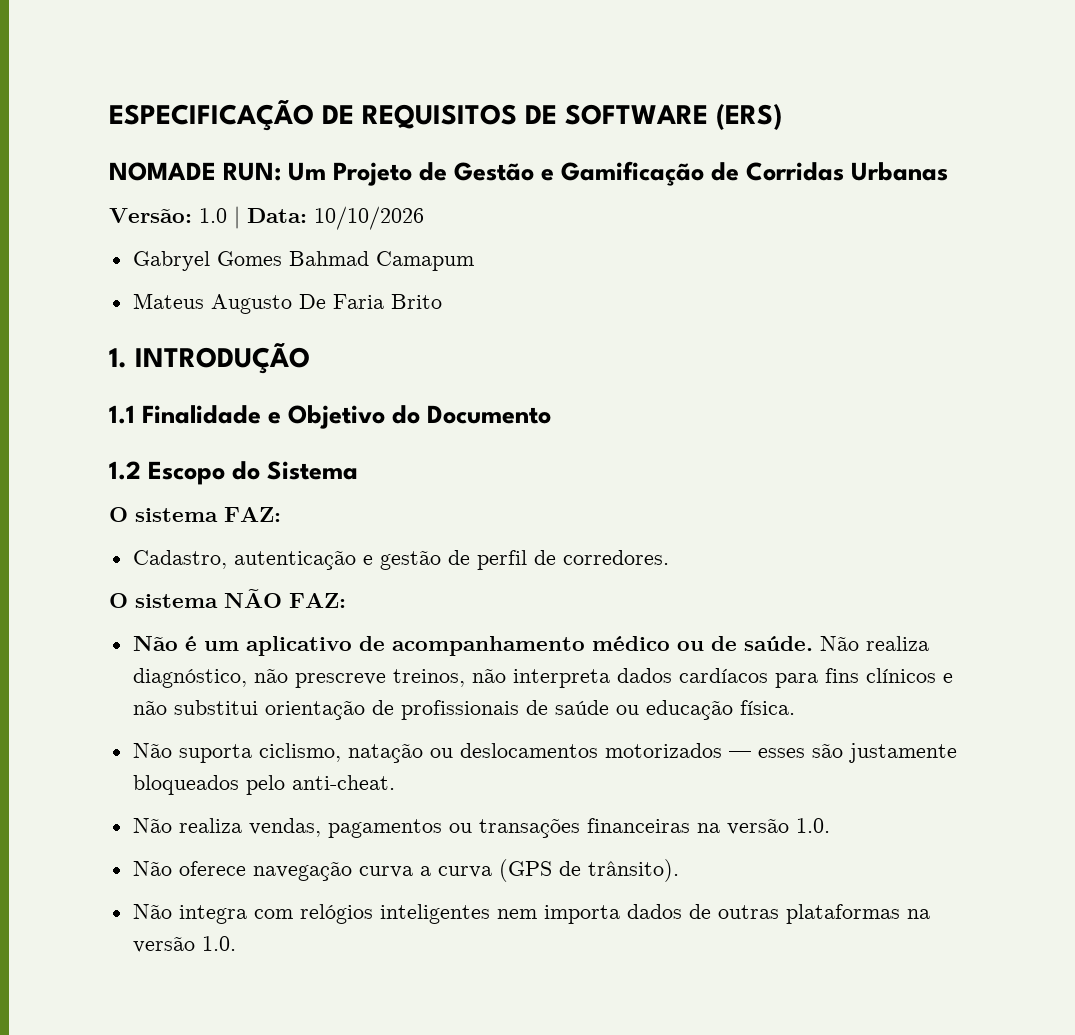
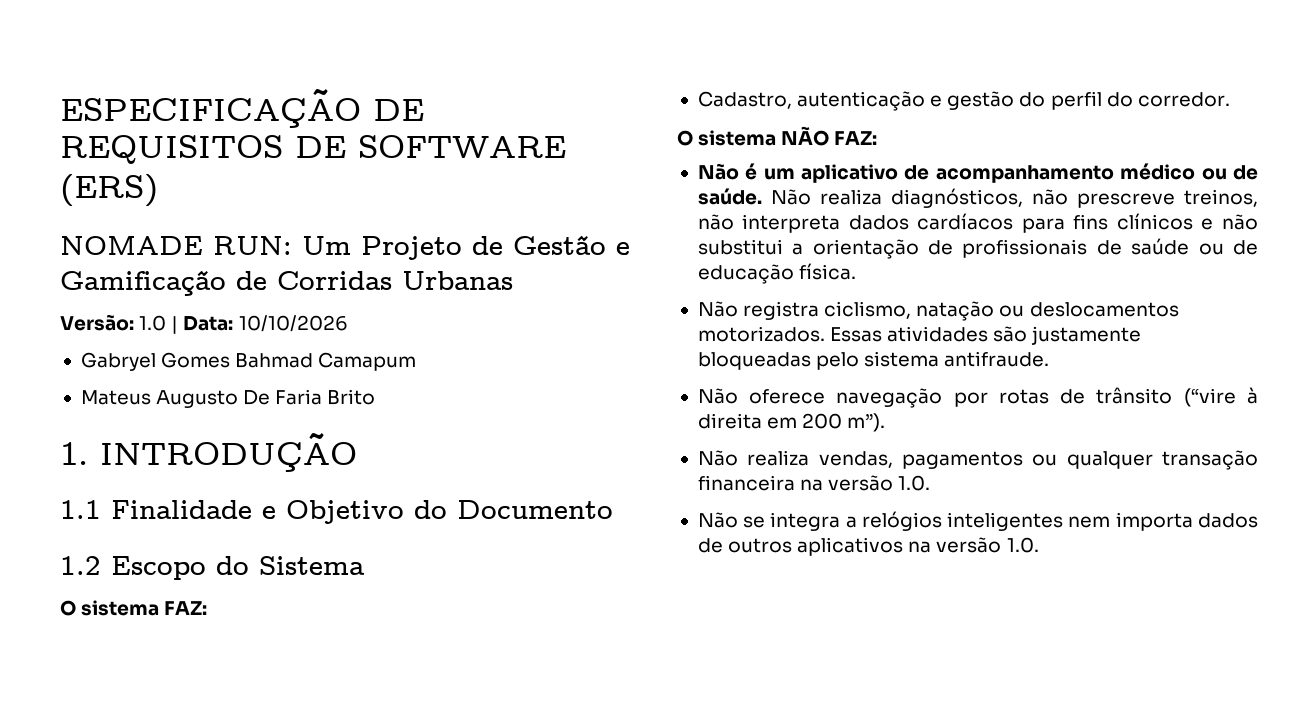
[447,550,669,570] de perfil de corredores. -> [1019,91,1230,110] do perfil do corredor.
[132,668,247,688] diagnóstico, -> [890,188,1023,208] diagnósticos,
(258, 707) none -> [792,243,804,255] a
(639, 710) none -> [1233,240,1258,255] de
[178,744,252,763] suporta -> [743,301,820,320] registra
[604,743,957,763] [132,775,395,795] motorizados — esses são justamente bloqueados pelo anti-cheat. -> [697,326,1142,345] [697,351,1050,370] [697,387,1258,408] [697,413,886,432] motorizados. Essas atividades são justamente bloqueadas pelo sistema antifraude. // Não oferece navegação por rotas de trânsito (“vire à direita em 200 m”).
[478,818,690,838] transações financeiras -> [1066,450,1258,470] [697,475,795,491] qualquer transação financeira
[178,859,679,882] [132,904,293,924] oferece navegação curva a curva (GPS de trânsito). // Não integra com -> [743,512,857,531] se integra a
[717,904,900,924] outras plataformas -> [728,537,904,556] outros aplicativos

